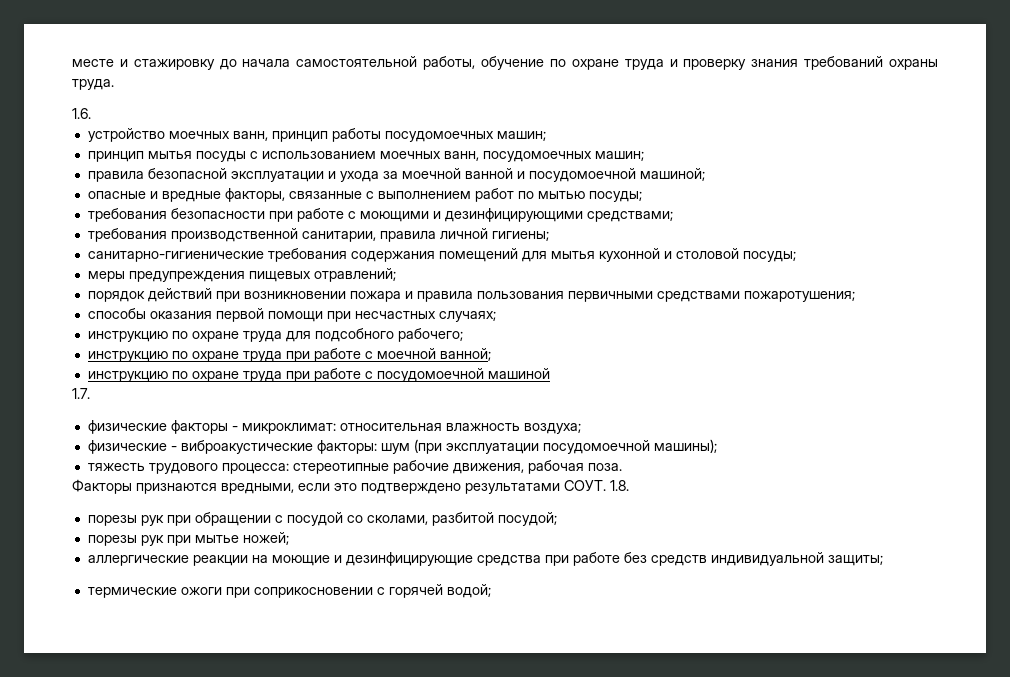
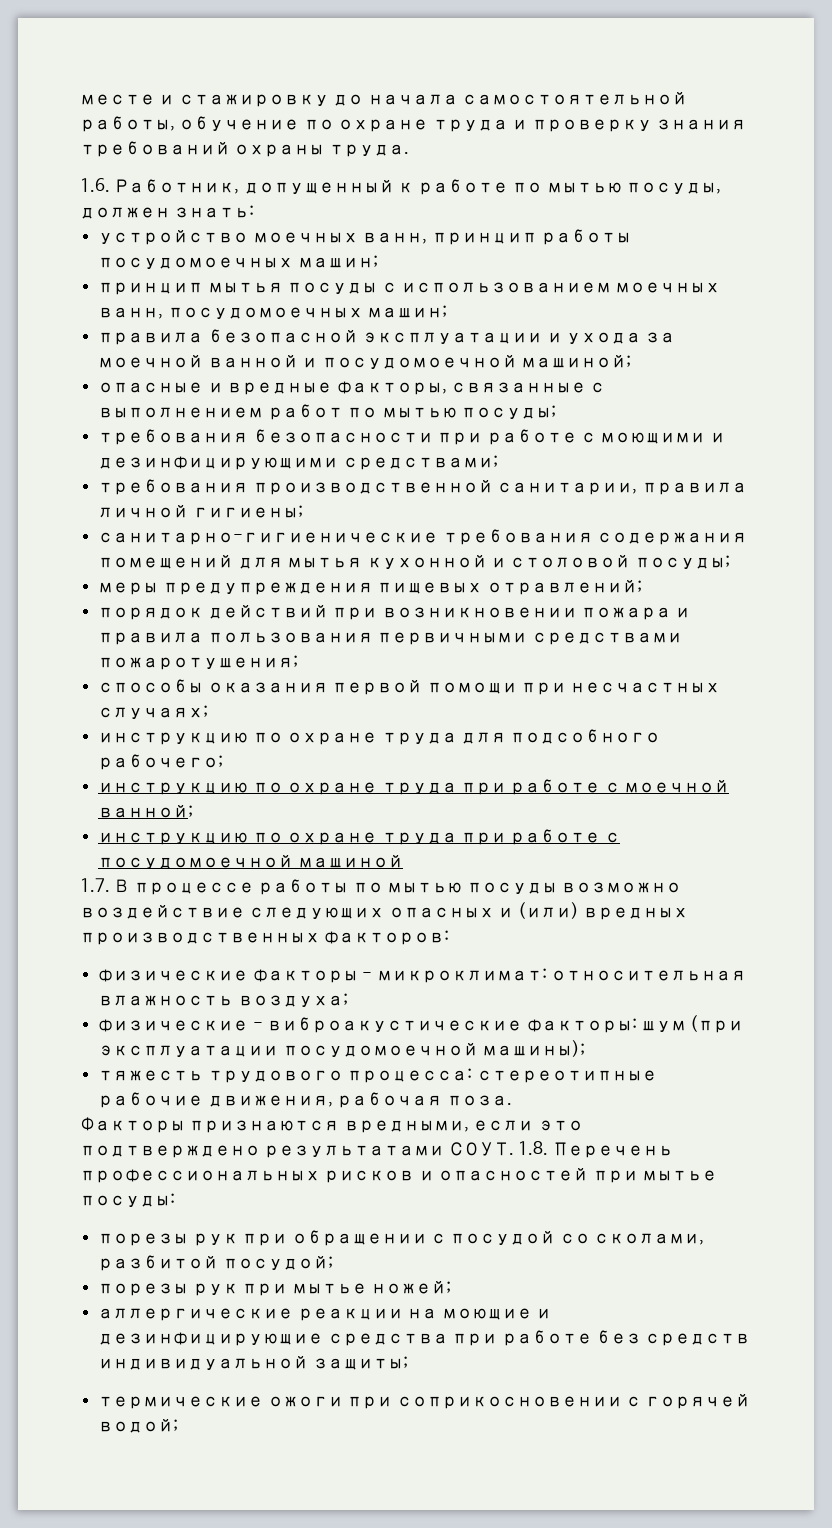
(91, 113) none -> [114,179,722,195] [80,205,255,219] Работник, допущенный к работе по мытью посуды, должен знать:
(90, 393) none -> [114,879,682,895] [80,902,689,920] [80,930,450,945] В процессе работы по мытью посуды возможно воздействие следующих опасных и (или) вредных производственных факторов:
(629, 485) none -> [552,1142,673,1158] [80,1168,718,1183] [80,1193,175,1208] Перечень профессиональных рисков и опасностей при мытье посуды:

